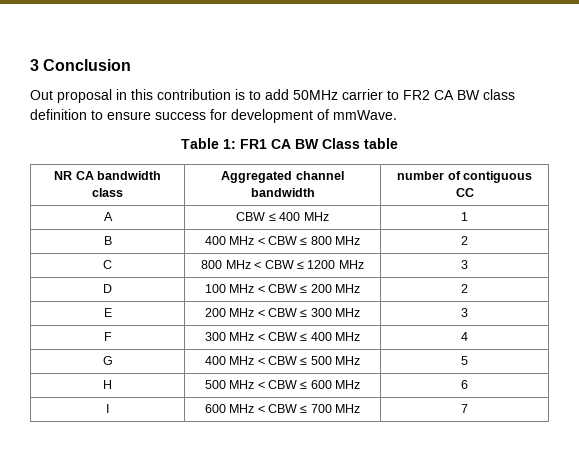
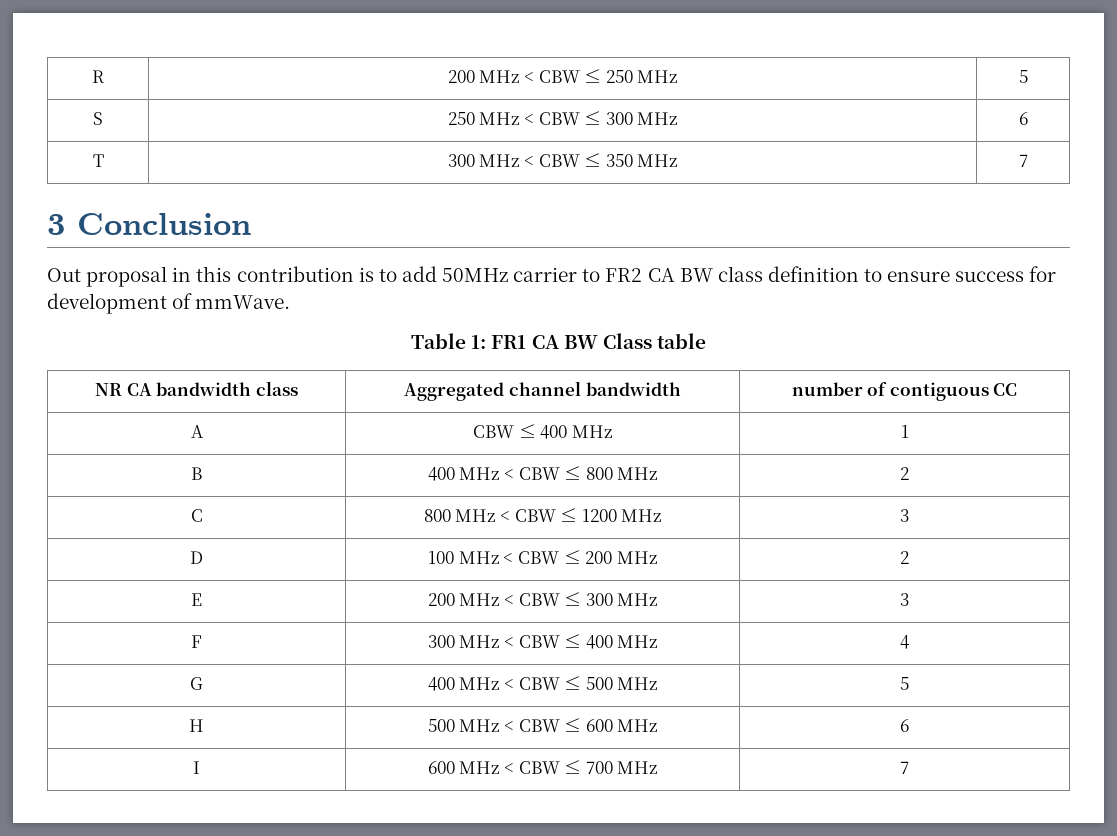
(30, 65) none -> [92,70,104,83] [447,69,678,83] [1018,70,1028,83] [93,112,103,125] [447,111,678,125] [1018,112,1028,125] [92,154,104,167] [447,153,678,167] [1018,154,1028,167] R | 200 MHz < CBW ≤ 250 MHz | 5 // S | 250 MHz < CBW ≤ 300 MHz | 6 // T | 300 MHz < CBW ≤ 350 MHz | 7 //

